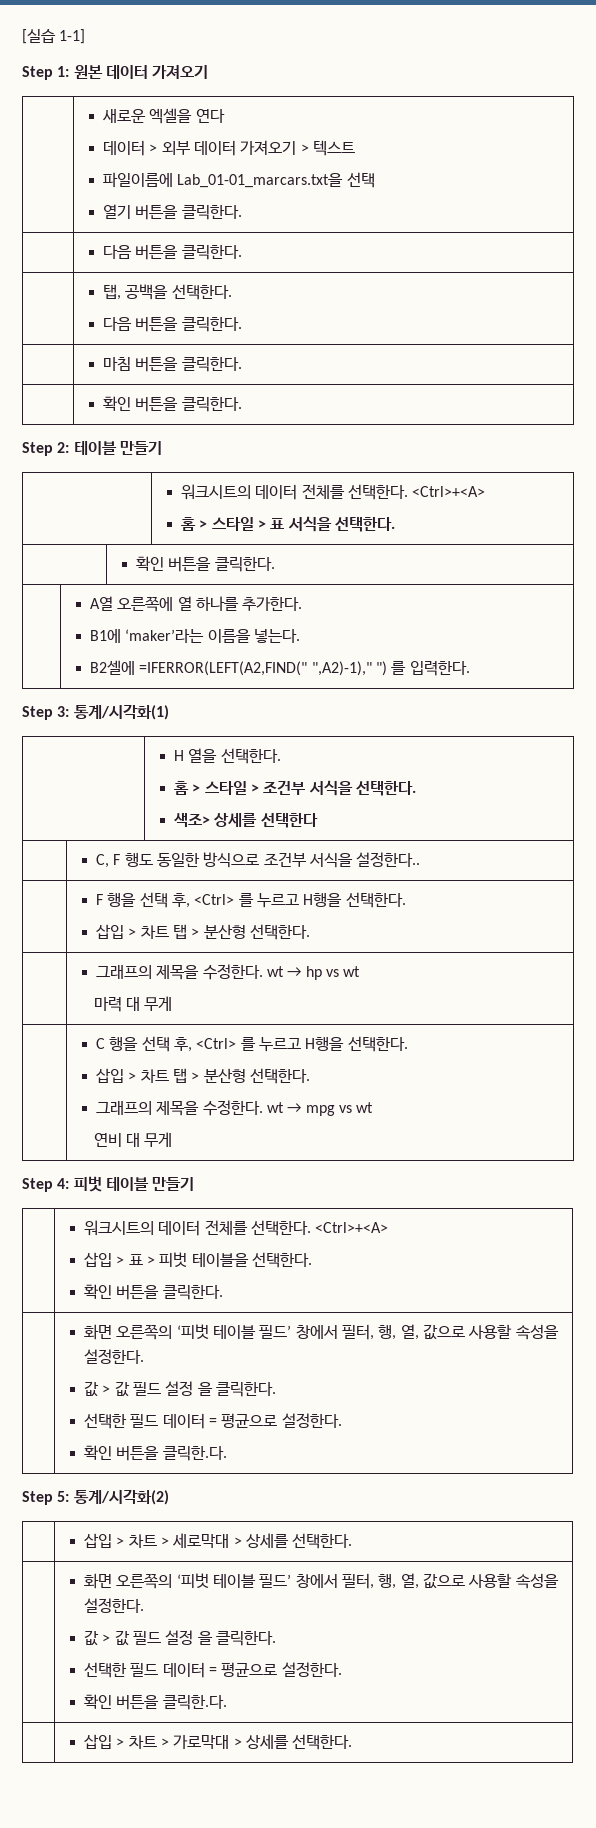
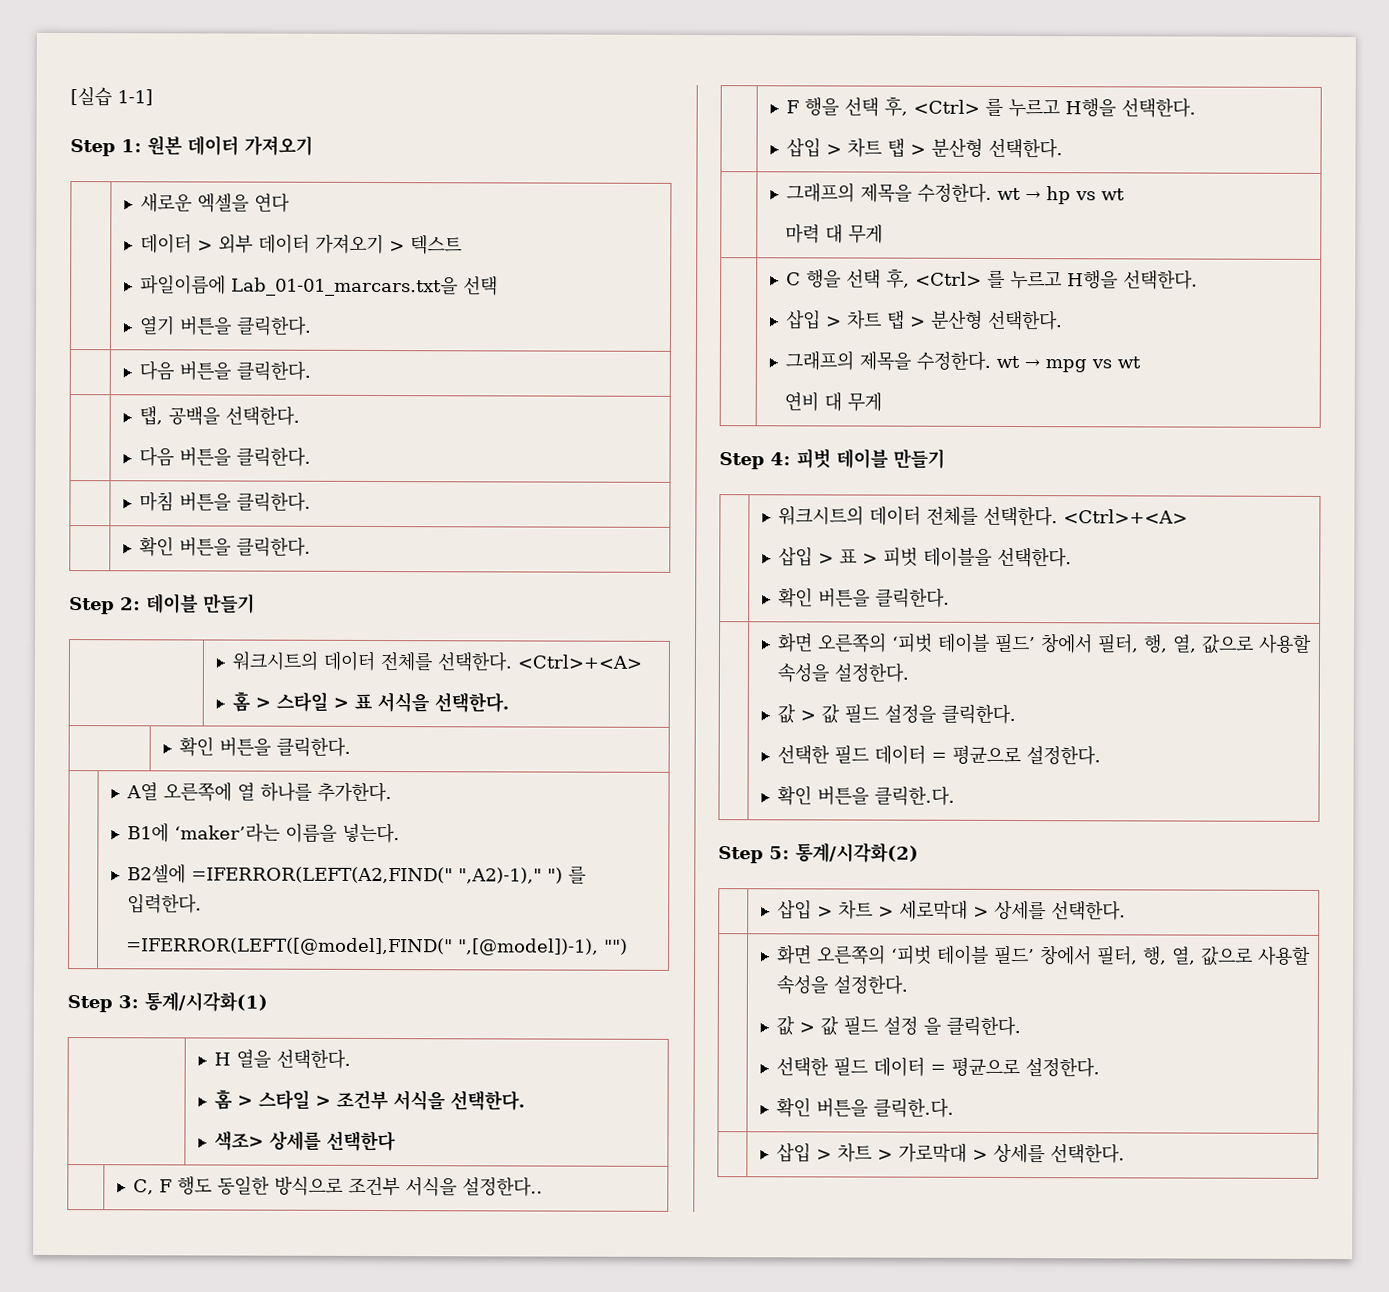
(470, 668) none -> [126,937,629,956] // =IFERROR(LEFT([@model],FIND(" ",[@model])-1), "")
[165,1381,213,1396] 설정 을 -> [883,704,936,723] 설정을

